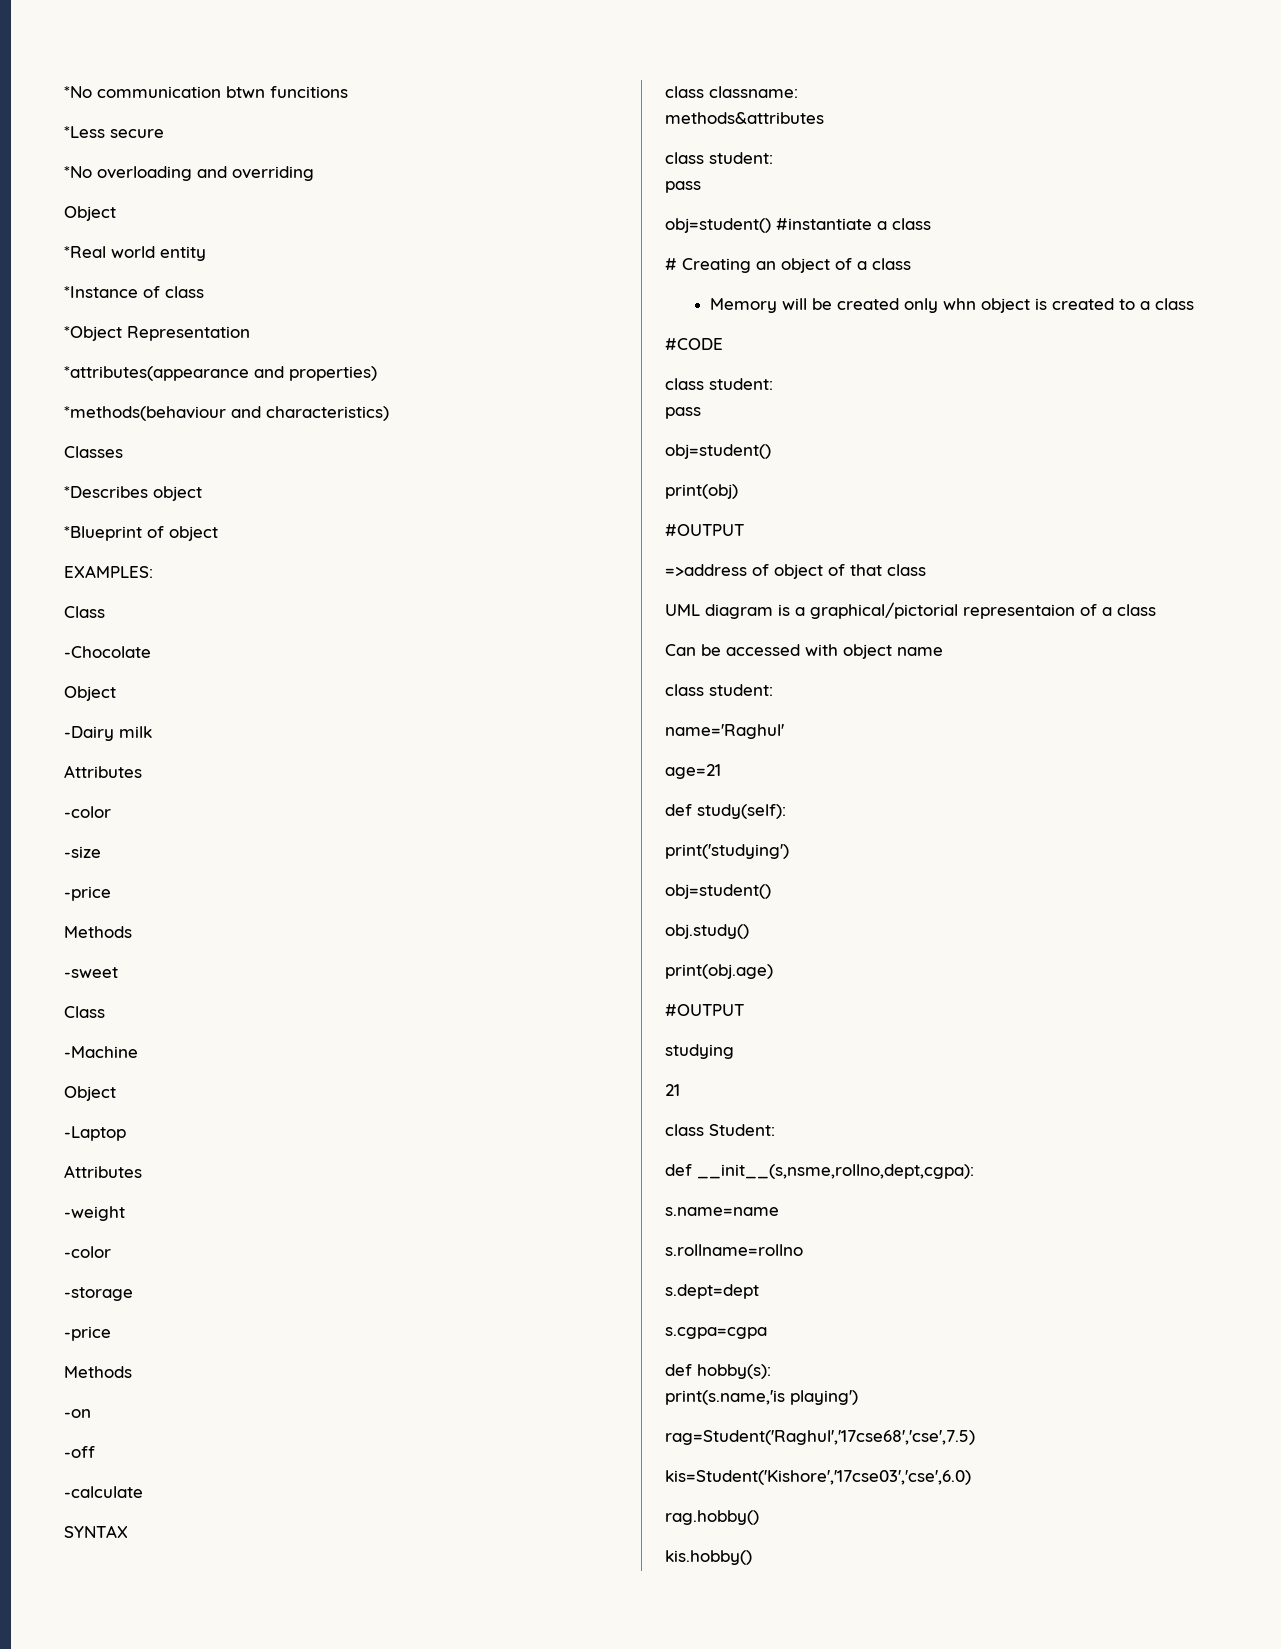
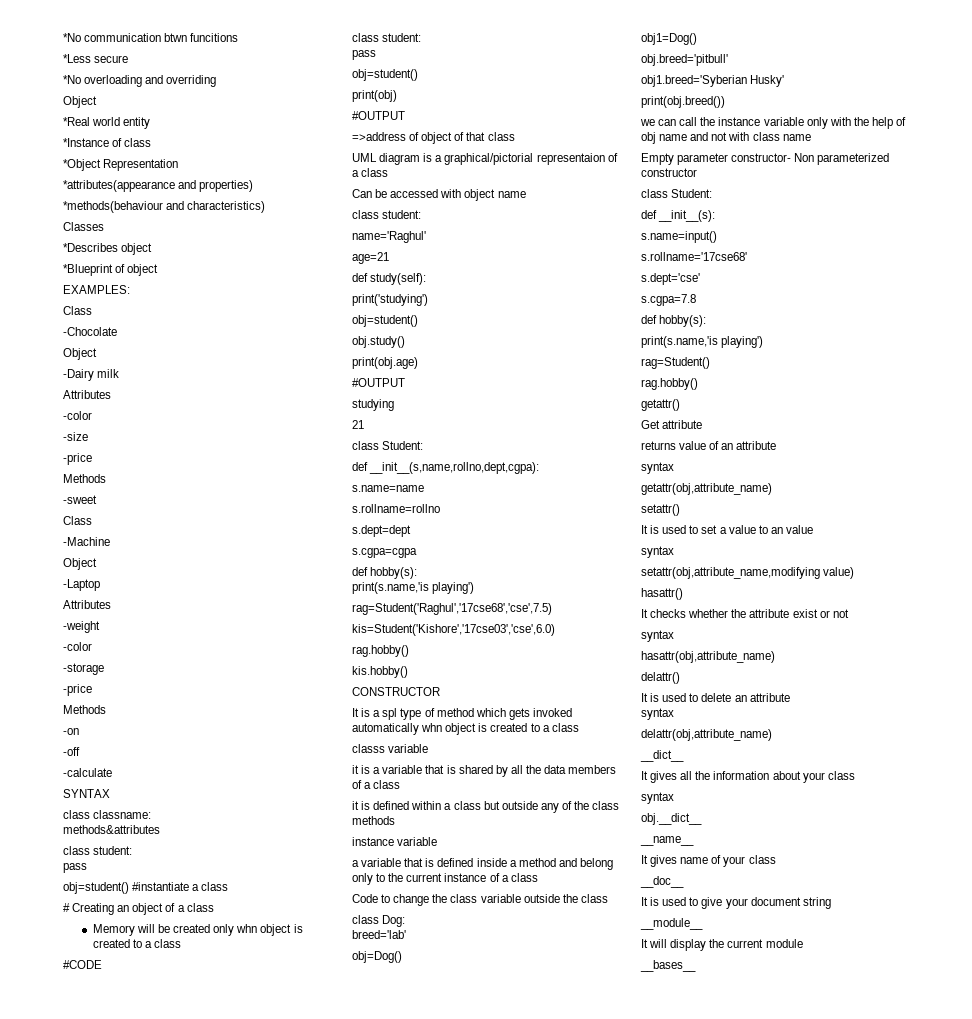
[697,1164,974,1179] __init__(s,nsme,rollno,dept,cgpa): -> [369,462,540,474] __init__(s,name,rollno,dept,cgpa):
(752, 1557) none -> [352,687,440,696] [352,708,572,720] [352,723,579,735] [352,744,429,753] [352,765,617,777] [352,780,401,789] [352,801,620,813] [352,816,395,825] [352,837,438,846] [352,858,613,870] [352,873,538,885] [352,894,608,906] [352,915,406,927] [352,930,406,939] [352,951,402,963] [641,33,697,45] [641,54,728,66] [641,75,785,87] [641,96,725,108] [640,117,907,129] [641,132,811,144] [641,153,890,165] [641,168,697,177] [641,189,713,198] [641,210,716,222] [641,231,717,243] [641,252,747,261] [641,273,700,285] [641,294,696,306] [641,315,707,327] [641,336,764,348] [641,357,710,369] [641,378,698,390] [641,399,680,411] [641,420,703,429] [641,441,777,450] [641,462,674,474] [641,483,772,495] [641,504,680,516] [641,525,813,534] [641,546,674,558] [641,567,855,579] [641,588,683,600] [641,609,849,618] [641,630,674,642] [641,651,775,663] [641,672,680,684] [641,693,790,702] [641,708,674,720] [641,729,772,741] [640,750,684,762] [641,771,855,783] [641,792,674,804] [641,813,702,825] [640,836,694,846] [641,855,776,867] [640,876,684,888] [641,897,831,909] [640,918,703,930] [641,939,803,951] [640,960,696,972] // CONSTRUCTOR // It is a spl type of method which gets invoked automatically whn object is created to a class // classs variable // it is a variable that is shared by all the data members of a class // it is defined within a class but outside any of the class methods // instance variable // a variable that is defined inside a method and belong only to the current instance of a class // Code to change the class variable outside the class // class Dog: // breed='lab' // obj=Dog() // obj1=Dog() // obj.breed='pitbull' // obj1.breed='Syberian Husky' // print(obj.breed()) // we can call the instance variable only with the help of obj name and not with class name // Empty parameter constructor- Non parameterized constructor // class Student: // def __init__(s): // s.name=input() // s.rollname='17cse68' // s.dept='cse' // s.cgpa=7.8 // def hobby(s): // print(s.name,'is playing') // rag=Student() // rag.hobby() // getattr() // Get attribute // returns value of an attribute // syntax // getattr(obj,attribute_name) // setattr() // It is used to set a value to an value // syntax // setattr(obj,attribute_name,modifying value) // hasattr() // It checks whether the attribute exist or not // syntax // hasattr(obj,attribute_name) // delattr() // It is used to delete an attribute // syntax // delattr(obj,attribute_name) // __dict__ // It gives all the information about your class // syntax // obj.__dict__ // __name__ // It gives name of your class // __doc__ // It is used to give your document string // __module__ // It will display the current module // __bases__

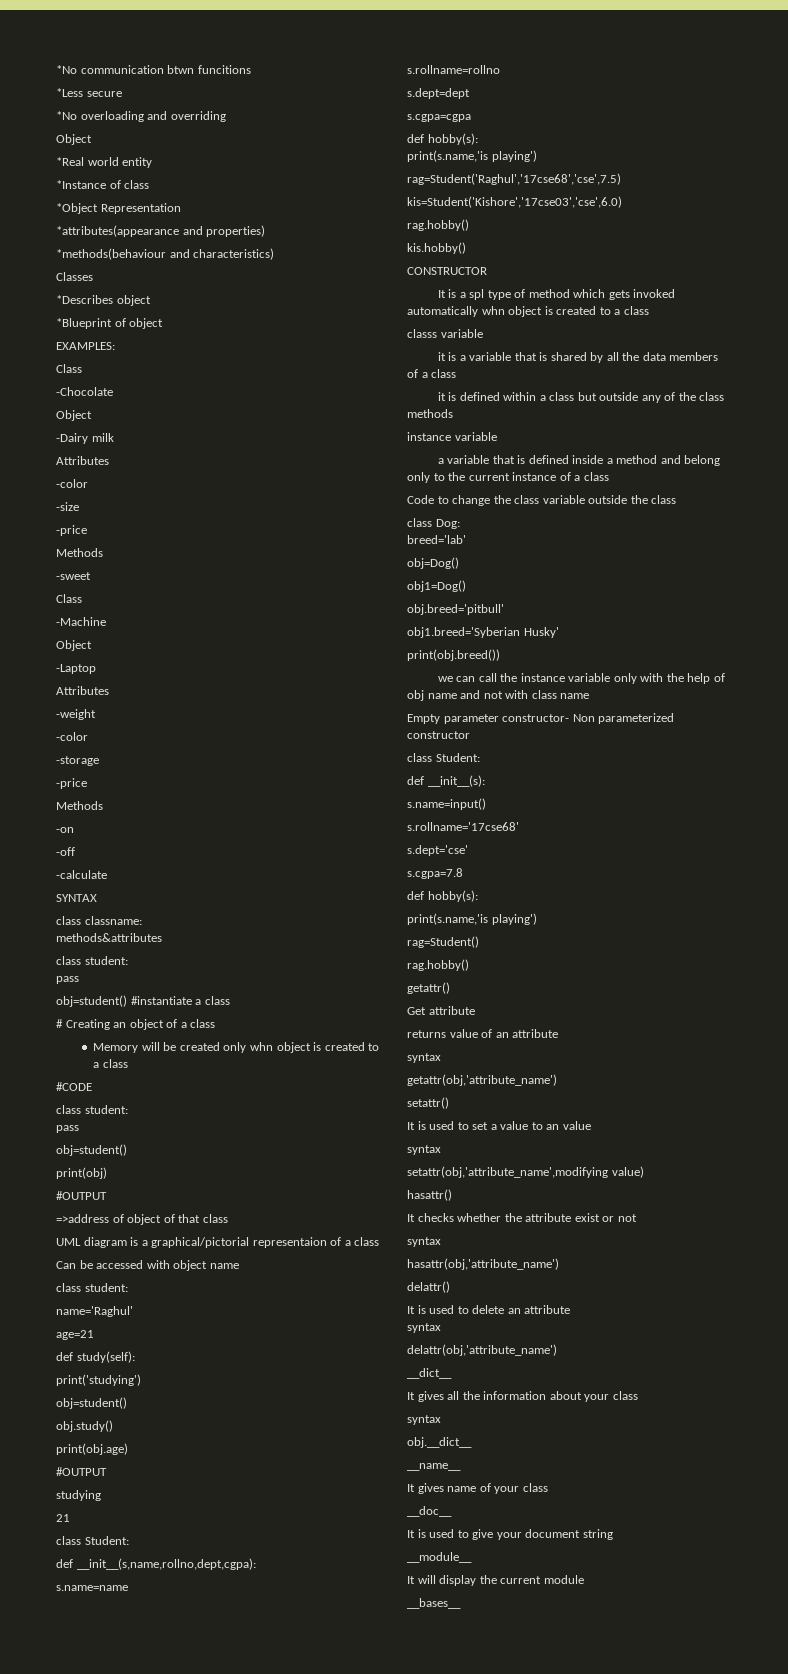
[641,483,772,495] getattr(obj,attribute_name) -> [407,1074,557,1086] getattr(obj,'attribute_name')
[641,567,820,579] setattr(obj,attribute_name,modifying -> [407,1166,608,1178] setattr(obj,'attribute_name',modifying
[641,651,775,663] hasattr(obj,attribute_name) -> [407,1258,559,1270] hasattr(obj,'attribute_name')
[641,729,772,741] delattr(obj,attribute_name) -> [407,1344,557,1356] delattr(obj,'attribute_name')

